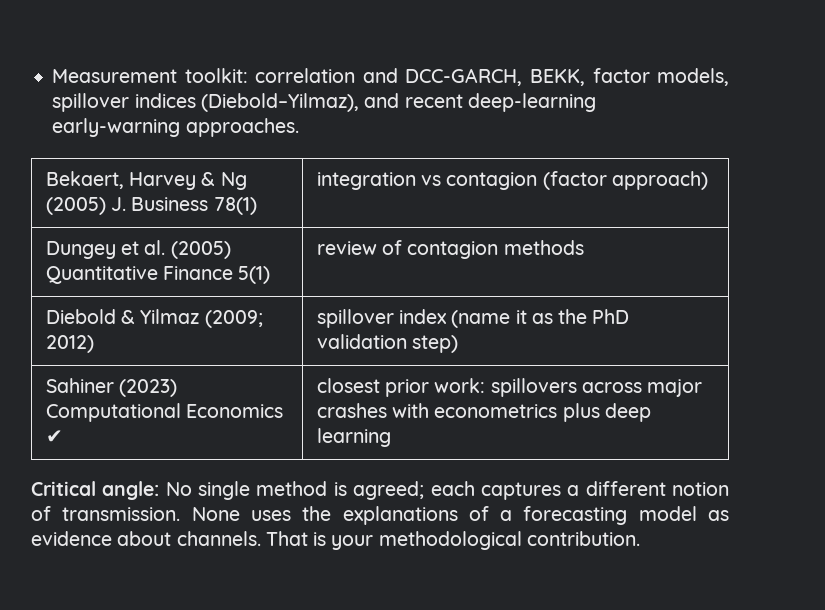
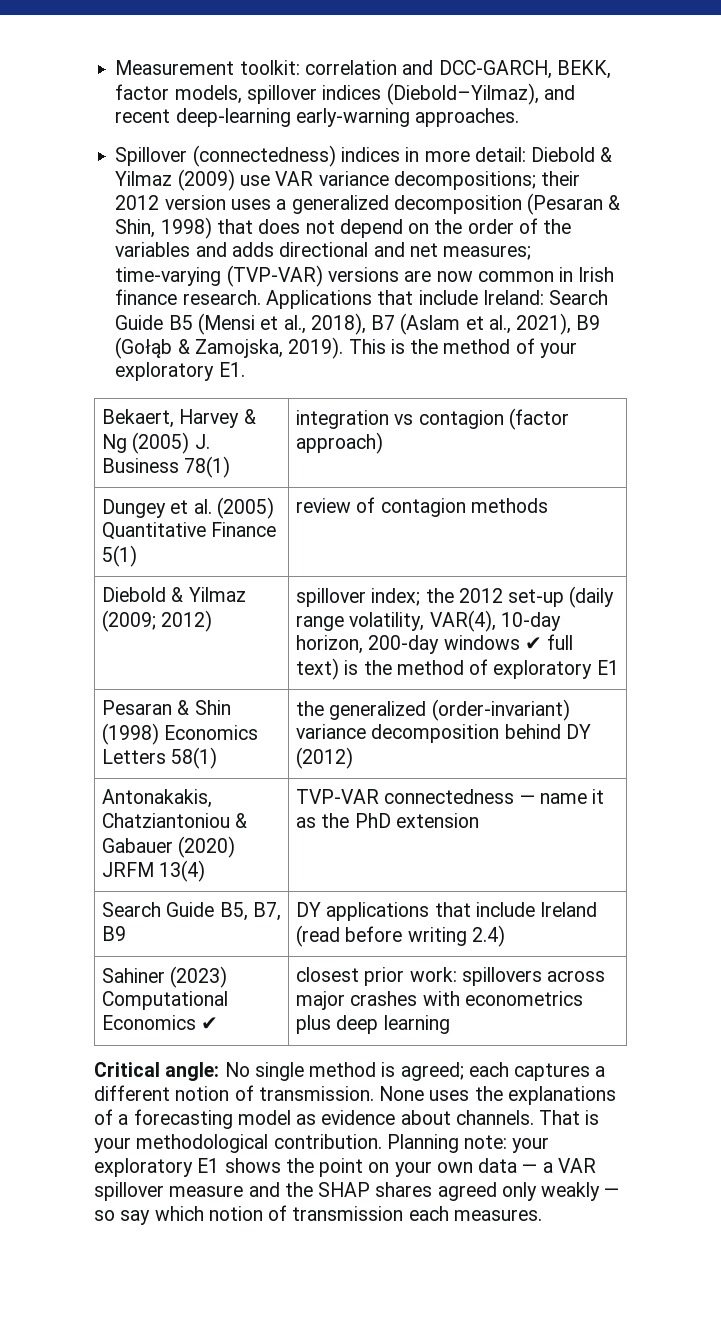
(299, 127) none -> [115,145,613,167] [115,169,581,191] [115,193,621,215] [115,217,572,239] [115,242,532,260] [115,265,615,287] [115,289,609,309] [115,313,601,335] [115,337,577,359] [115,362,245,381] // Spillover (connectedness) indices in more detail: Diebold & Yilmaz (2009) use VAR variance decompositions; their 2012 version uses a generalized decomposition (Pesaran & Shin, 1998) that does not depend on the order of the variables and adds directional and net measures; time-varying (TVP-VAR) versions are now common in Irish finance research. Applications that include Ireland: Search Guide B5 (Mensi et al., 2018), B7 (Aslam et al., 2021), B9 (Gołąb & Zamojska, 2019). This is the method of your exploratory E1.
[399,309,630,328] [316,334,459,353] index (name it as the PhD validation step) -> [371,586,615,608] [296,610,561,632] [296,634,574,654] [296,658,619,680] [102,700,231,715] [102,723,259,745] [102,747,218,769] [296,699,570,721] [296,724,591,743] [296,747,354,769] [102,789,213,808] [102,813,248,828] [102,836,236,858] [102,860,206,882] [296,789,605,804] [296,813,479,828] [102,902,281,921] [102,926,127,941] [296,902,598,921] [296,925,505,947] index; the 2012 set-up (daily range volatility, VAR(4), 10-day horizon, 200-day windows ✔ full text) is the method of exploratory E1 // Pesaran & Shin (1998) Economics Letters 58(1) | the generalized (order-invariant) variance decomposition behind DY (2012) // Antonakakis, Chatziantoniou & Gabauer (2020) JRFM 13(4) | TVP-VAR connectedness — name it as the PhD extension // Search Guide B5, B7, B9 | DY applications that include Ireland (read before writing 2.4)
(640, 538) none -> [386,1134,550,1153] [94,1158,596,1177] [94,1182,620,1201] [94,1205,542,1225] Planning note: your exploratory E1 shows the point on your own data — a VAR spillover measure and the SHAP shares agreed only weakly — so say which notion of transmission each measures.

